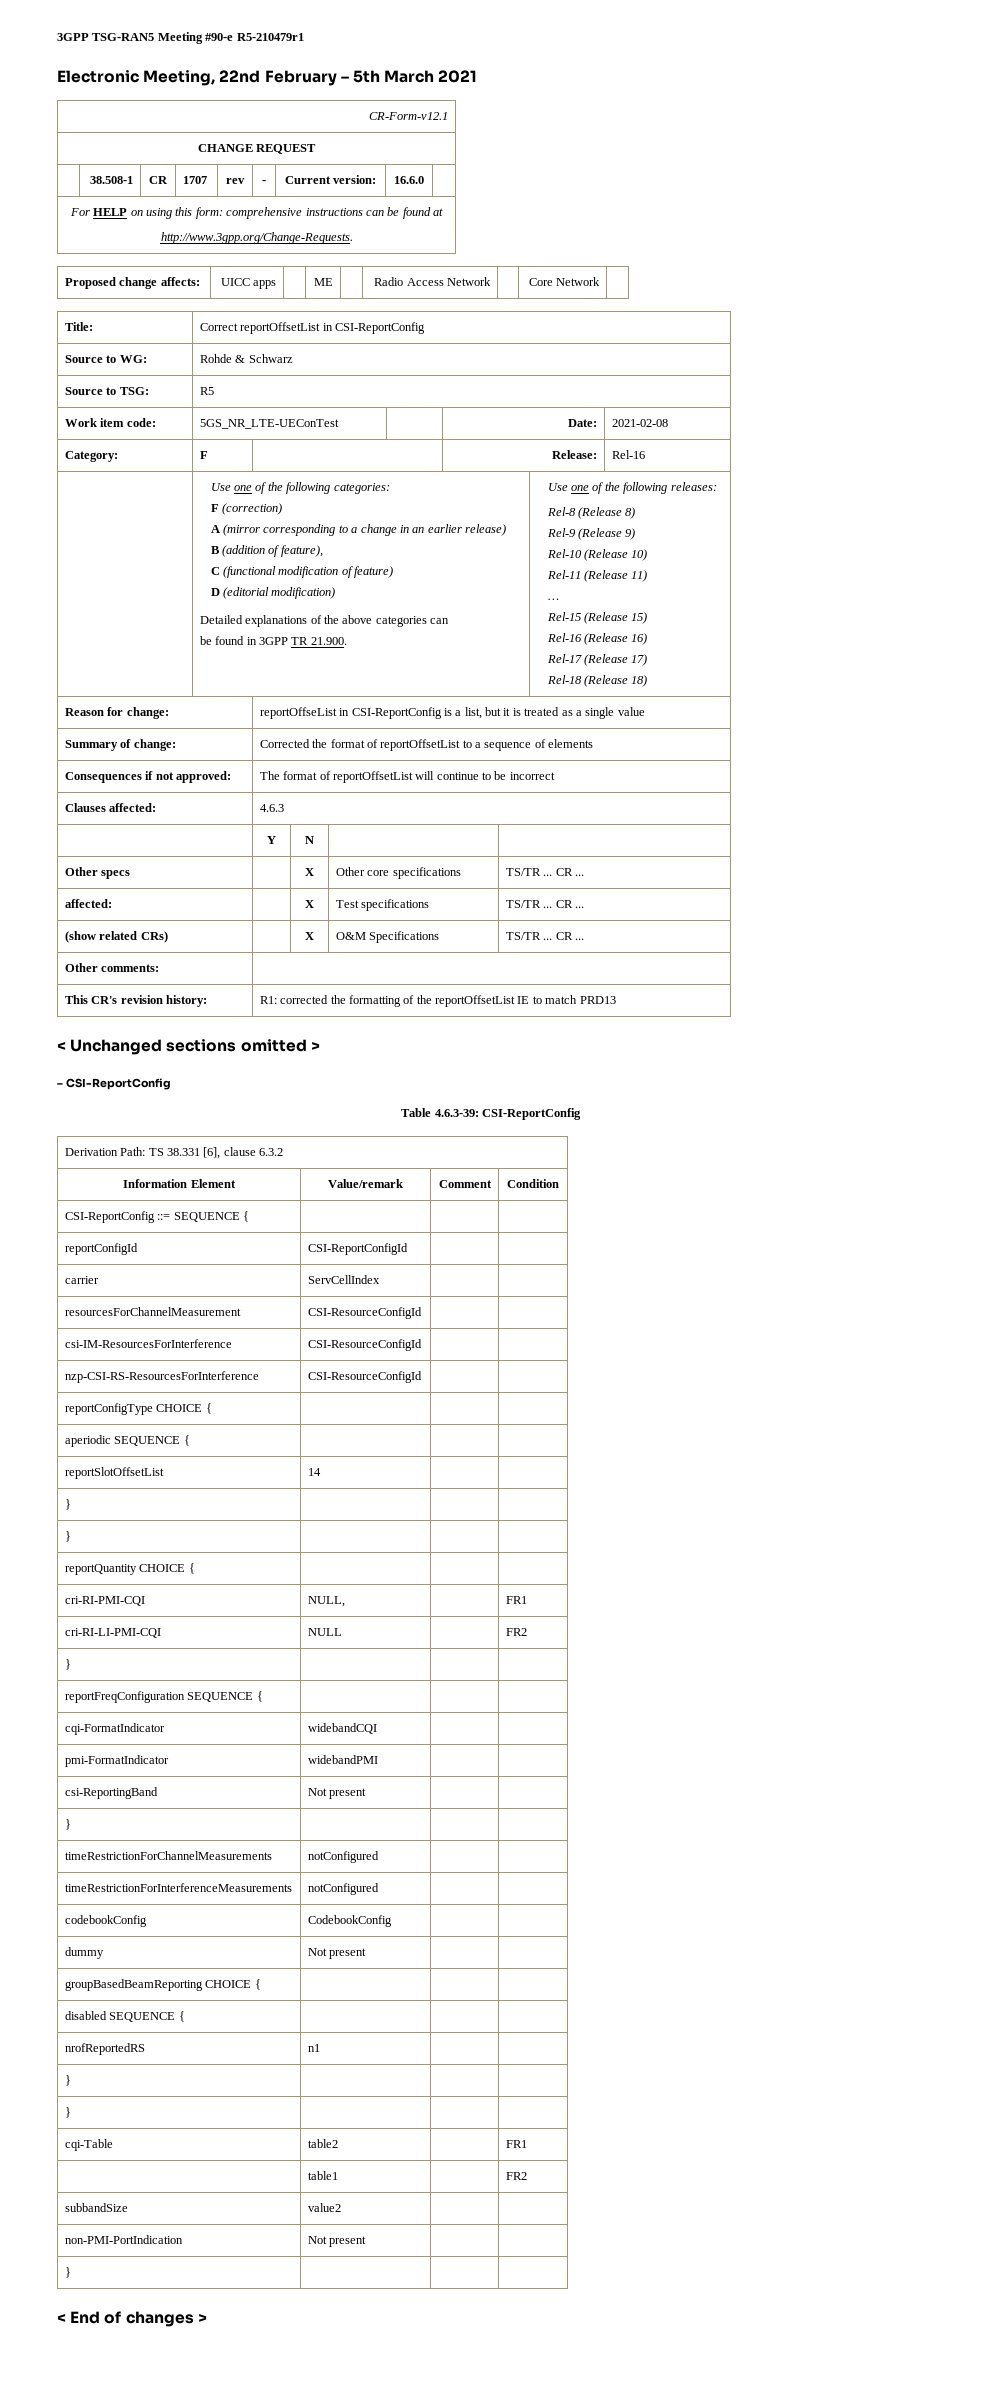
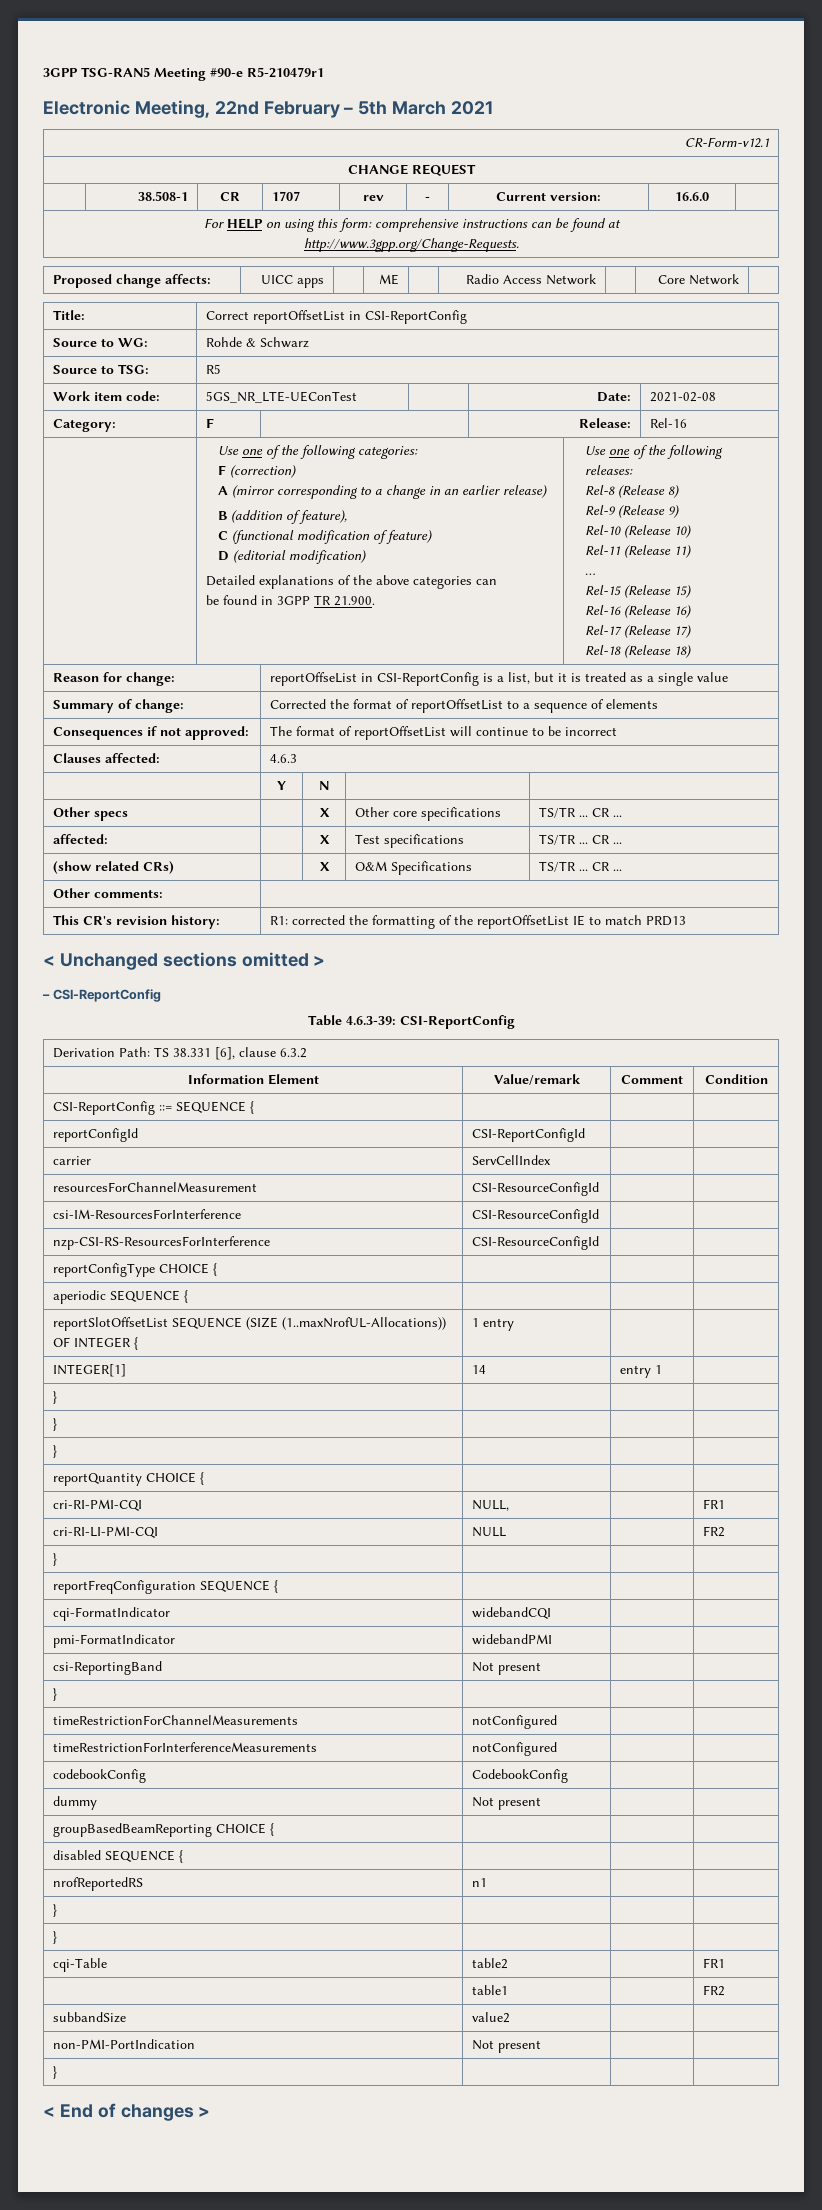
[307,1468,321,1476] | 14 -> [172,1317,447,1330] [53,1337,139,1350] [472,1318,515,1331] [53,1364,127,1377] [472,1365,487,1374] [620,1365,663,1378] [53,1391,58,1404] SEQUENCE (SIZE (1..maxNrofUL-Allocations)) OF INTEGER { | 1 entry | | // INTEGER[1] | 14 | entry 1 | // } |

